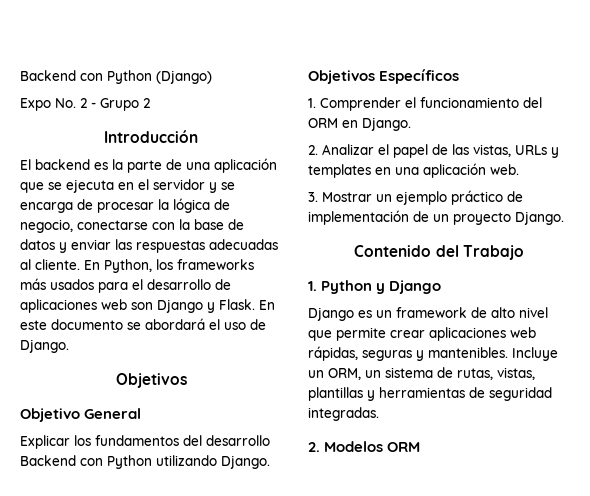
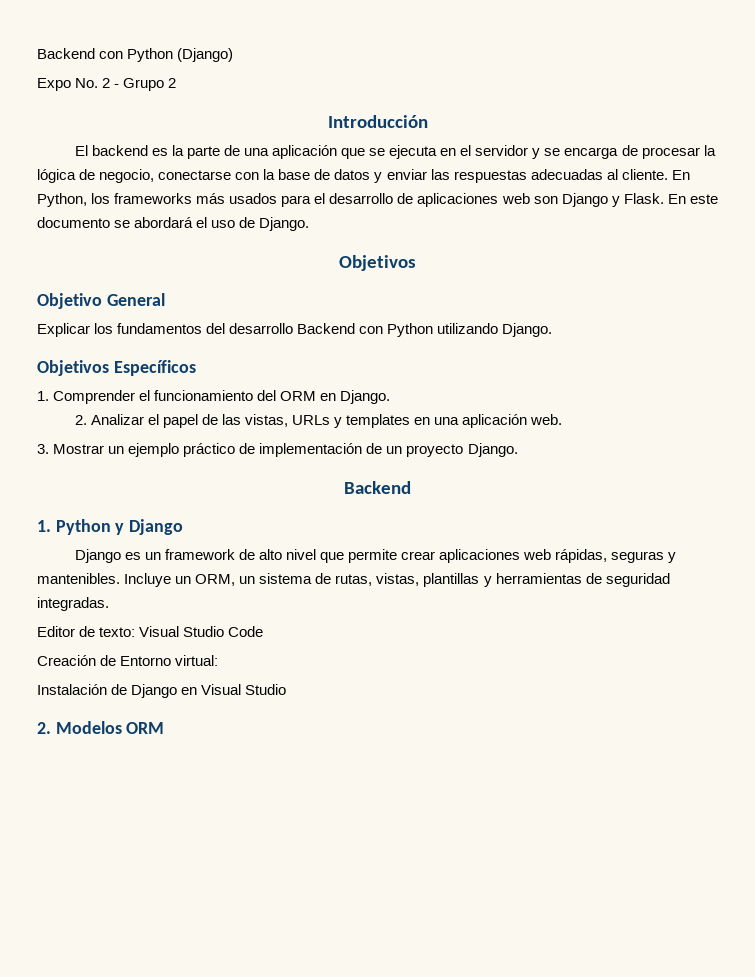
[354,245,524,260] Contenido del Trabajo -> [344,481,411,494] Backend
(379, 414) none -> [37,626,264,637] [37,655,219,666] [37,684,287,698] // Editor de texto: Visual Studio Code // Creación de Entorno virtual: // Instalación de Django en Visual Studio

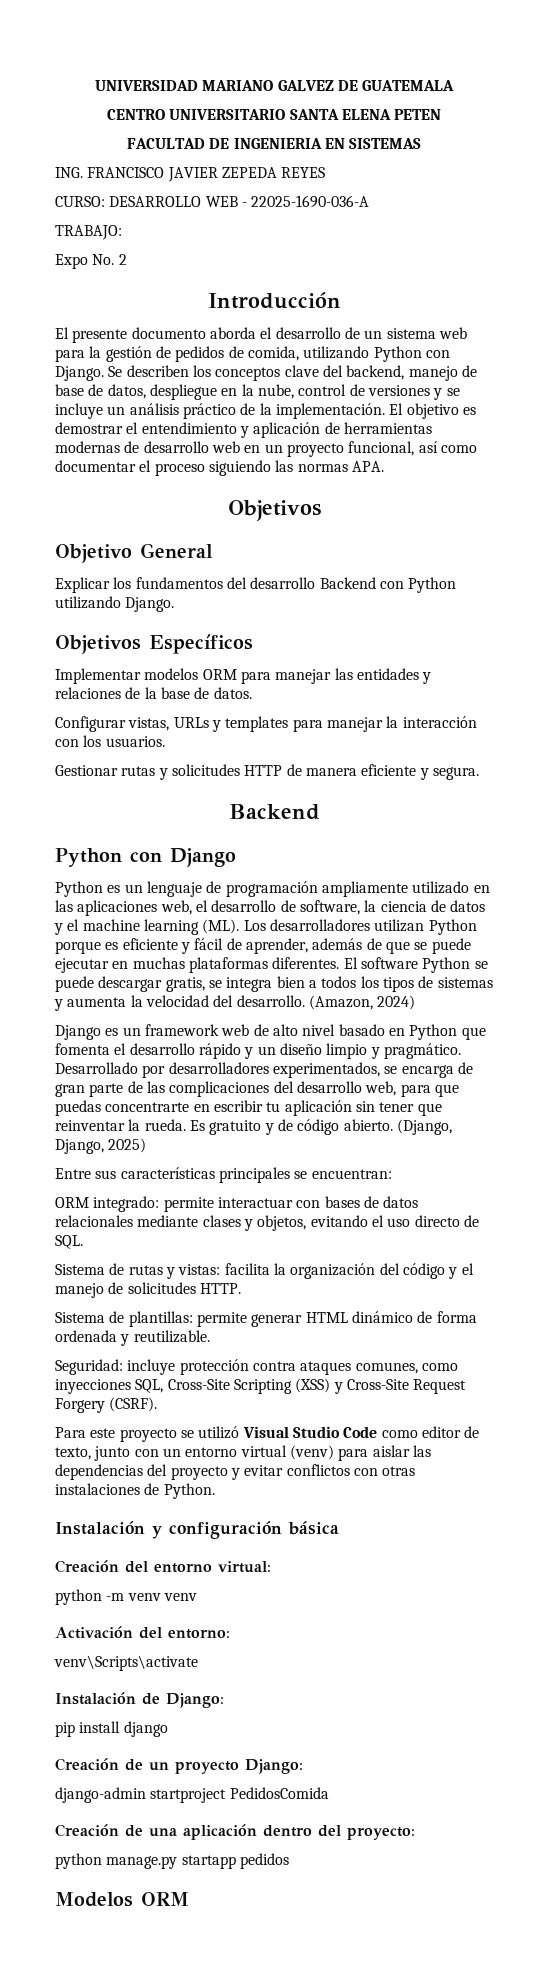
[37,48,234,62] Backend con Python (Django) -> [94,80,455,91] [106,109,442,120] [126,138,422,149] [55,167,326,182] [55,195,370,208] [55,225,122,240] UNIVERSIDAD MARIANO GALVEZ DE GUATEMALA // CENTRO UNIVERSITARIO SANTA ELENA PETEN // FACULTAD DE INGENIERIA EN SISTEMAS // ING. FRANCISCO JAVIER ZEPEDA REYES // CURSO: DESARROLLO WEB - 22025-1690-036-A // TRABAJO:
[114,78,177,91] - Grupo 2 -> (127, 259) none
[91,145,716,159] [37,169,690,183] [37,193,718,207] [37,217,310,231] backend es la parte de una aplicación que se ejecuta en el servidor y se encarga de procesar la lógica de negocio, conectarse con la base de datos y enviar las respuestas adecuadas al cliente. En Python, los frameworks más usados para el desarrollo de aplicaciones web son Django y Flask. En este documento se abordará el uso de Django. -> [72,327,467,343] [55,346,450,362] [55,365,477,381] [55,384,460,400] [55,403,476,419] [55,422,432,438] [55,441,477,457] [55,460,384,476] presente documento aborda el desarrollo de un sistema web para la gestión de pedidos de comida, utilizando Python con Django. Se describen los conceptos clave del backend, manejo de base de datos, despliegue en la nube, control de versiones y se incluye un análisis práctico de la implementación. El objetivo es demostrar el entendimiento y aplicación de herramientas modernas de desarrollo web en un proyecto funcional, así como documentar el proceso siguiendo las normas APA.
[37,390,391,404] [74,414,563,428] [37,443,518,457] [344,481,411,494] [37,519,184,535] 1. Comprender el funcionamiento del ORM en Django. // 2. Analizar el papel de las vistas, URLs y templates en una aplicación web. // 3. Mostrar un ejemplo práctico de implementación de un proyecto Django. // Backend // 1. Python y Django -> [55,668,432,684] [55,687,252,699] [55,716,477,732] [55,735,165,747] [55,764,479,780] [228,804,320,820] [55,848,236,867] [55,881,490,897] [55,900,486,916] [54,919,477,935] [55,938,471,954] [55,957,488,973] [55,976,493,992] [54,995,416,1011] Implementar modelos ORM para manejar las entidades y relaciones de la base de datos. // Configurar vistas, URLs y templates para manejar la interacción con los usuarios. // Gestionar rutas y solicitudes HTTP de manera eficiente y segura. // Backend // Python con Django // Python es un lenguaje de programación ampliamente utilizado en las aplicaciones web, el desarrollo de software, la ciencia de datos y el machine learning (ML). Los desarrolladores utilizan Python porque es eficiente y fácil de aprender, además de que se puede ejecutar en muchas plataformas diferentes. El software Python se puede descargar gratis, se integra bien a todos los tipos de sistemas y aumenta la velocidad del desarrollo. (Amazon, 2024)
(235, 554) none -> [221,1024,250,1036] web
[320,549,677,563] [37,573,670,587] [37,597,109,611] [37,626,264,637] [37,655,219,666] [37,684,287,698] [37,722,51,734] que permite crear aplicaciones web rápidas, seguras y mantenibles. Incluye un ORM, un sistema de rutas, vistas, plantillas y herramientas de seguridad integradas. // Editor de texto: Visual Studio Code // Creación de Entorno virtual: // Instalación de Django en Visual Studio // 2. -> [338,1024,486,1040] [55,1043,461,1059] [55,1062,473,1078] [55,1081,459,1097] [55,1100,442,1116] [55,1119,452,1135] [55,1138,147,1154] [55,1167,392,1183] [55,1196,419,1212] [55,1215,479,1231] [55,1235,83,1249] [55,1263,474,1279] [55,1282,241,1298] [55,1311,477,1327] [55,1330,210,1346] [55,1359,458,1375] [55,1378,467,1394] [55,1397,158,1413] [55,1426,480,1442] [55,1445,431,1461] [55,1464,416,1480] [55,1483,215,1499] [55,1521,339,1539] [55,1560,271,1573] [55,1589,197,1605] [55,1626,230,1639] [54,1655,198,1671] [55,1692,224,1708] [55,1721,168,1737] [55,1758,303,1774] [55,1787,329,1803] [55,1824,415,1840] [55,1853,289,1869] basado en Python que fomenta el desarrollo rápido y un diseño limpio y pragmático. Desarrollado por desarrolladores experimentados, se encarga de gran parte de las complicaciones del desarrollo web, para que puedas concentrarte en escribir tu aplicación sin tener que reinventar la rueda. Es gratuito y de código abierto. (Django, Django, 2025) // Entre sus características principales se encuentran: // ORM integrado: permite interactuar con bases de datos relacionales mediante clases y objetos, evitando el uso directo de SQL. // Sistema de rutas y vistas: facilita la organización del código y el manejo de solicitudes HTTP. // Sistema de plantillas: permite generar HTML dinámico de forma ordenada y reutilizable. // Seguridad: incluye protección contra ataques comunes, como inyecciones SQL, Cross-Site Scripting (XSS) y Cross-Site Request Forgery (CSRF). // Para este proyecto se utilizó Visual Studio Code como editor de texto, junto con un entorno virtual (venv) para aislar las dependencias del proyecto y evitar conflictos con otras instalaciones de Python. // Instalación y configuración básica // Creación del entorno virtual: // python -m venv venv // Activación del entorno: // venv\Scripts\activate // Instalación de Django: // pip install django // Creación de un proyecto Django: // django-admin startproject PedidosComida // Creación de una aplicación dentro del proyecto: // python manage.py startapp pedidos //

